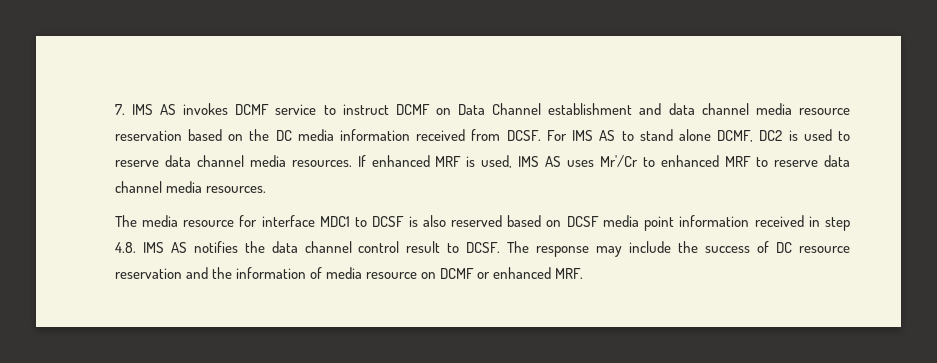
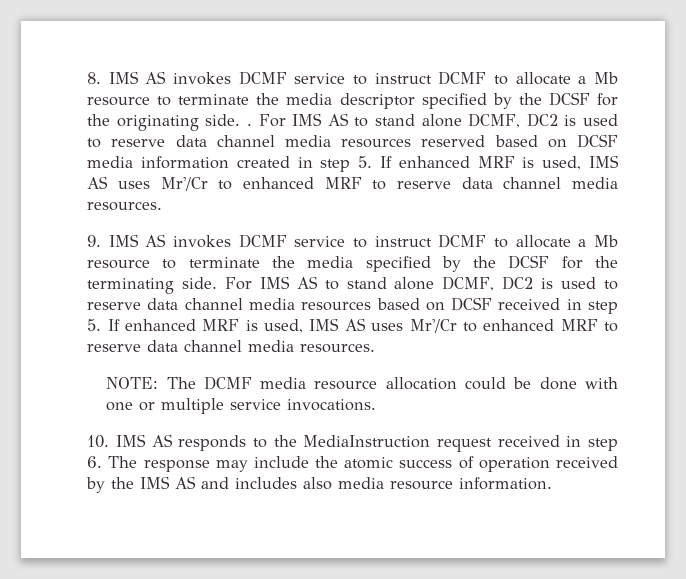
[114,103,851,115] [114,129,541,141] 7. IMS AS invokes DCMF service to instruct DCMF on Data Channel establishment and data channel media resource reservation based on the DC media information received from DCSF. -> [87,71,618,85] [87,92,618,109] [87,114,252,131] 8. IMS AS invokes DCMF service to instruct DCMF to allocate a Mb resource to terminate the media descriptor specified by the DCSF for the originating side. .
[291,160,352,167] resources. -> [341,134,618,148] [87,156,373,172] resources reserved based on DCSF media information created in step 5.
[114,215,850,231] [114,241,501,253] The media resource for interface MDC1 to DCSF is also reserved based on DCSF media point information received in step 4.8. IMS AS notifies the data channel control result to DCSF. -> [87,234,618,248] [87,255,618,272] [87,276,619,294] [87,297,618,314] [87,318,618,333] [87,340,376,353] [106,376,618,390] [106,398,377,414] [87,434,618,452] [87,456,103,468] 9. IMS AS invokes DCMF service to instruct DCMF to allocate a Mb resource to terminate the media specified by the DCSF for the terminating side. For IMS AS to stand alone DCMF, DC2 is used to reserve data channel media resources based on DCSF received in step 5. If enhanced MRF is used, IMS AS uses Mr'/Cr to enhanced MRF to reserve data channel media resources. // NOTE: The DCMF media resource allocation could be done with one or multiple service invocations. // 10. IMS AS responds to the MediaInstruction request received in step 6.
(699, 247) none -> [344,457,394,469] atomic
[776,242,851,253] [114,267,584,279] DC resource reservation and the information of media resource on DCMF or enhanced MRF. -> [478,456,618,472] [86,476,553,493] operation received by the IMS AS and includes also media resource information.

